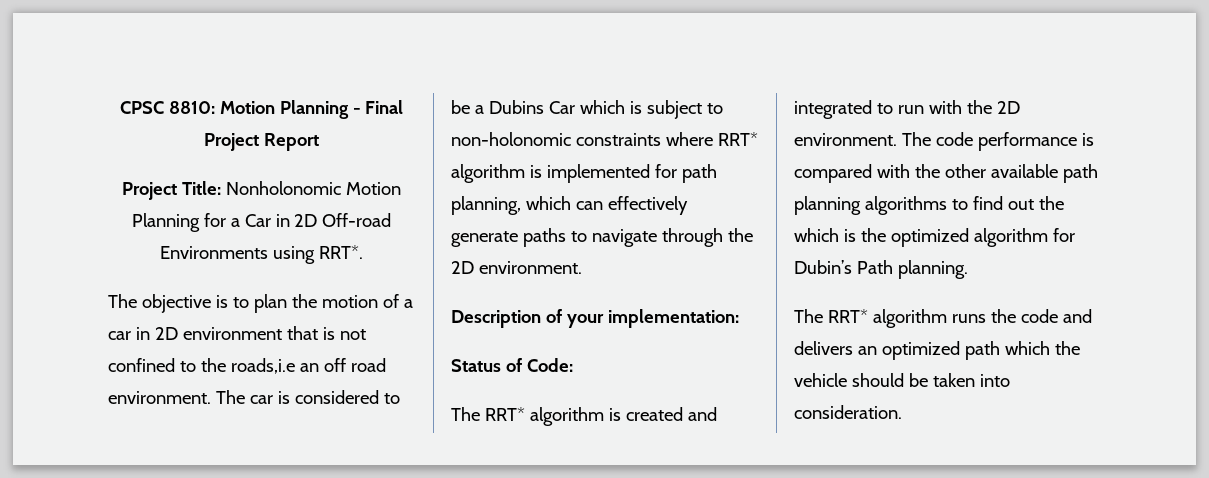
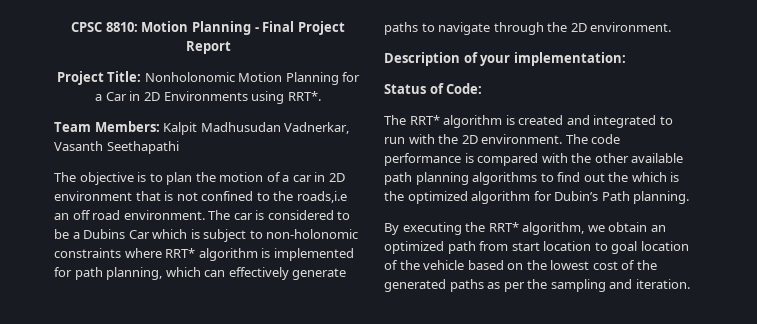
[322,213,392,227] Off-road -> (160, 96) none
(363, 252) none -> [54,121,350,135] [54,141,179,154] // Team Members: Kalpit Madhusudan Vadnerkar, Vasanth Seethapathi
[794,309,1092,328] [794,341,1080,360] [794,373,1010,387] [794,405,902,419] The RRT* algorithm runs the code and delivers an optimized path which the vehicle should be taken into consideration. -> [384,222,666,235] [384,241,689,254] [384,260,657,270] [384,279,690,292] By executing the RRT* algorithm, we obtain an optimized path from start location to goal location of the vehicle based on the lowest cost of the generated paths as per the sampling and iteration.

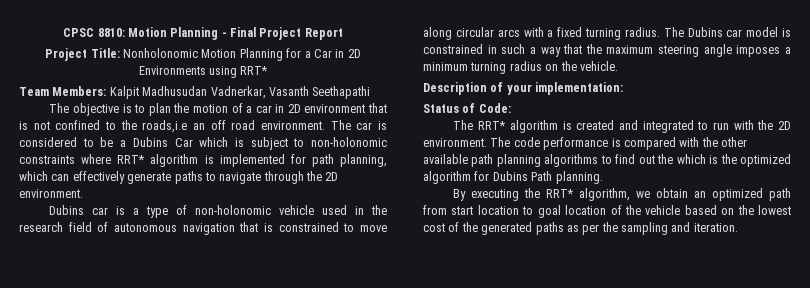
[287,91,321,101] RRT*. -> [240,66,269,75] RRT*
(672, 27) none -> [49,205,388,218] [19,222,387,235] [423,27,791,40] [423,44,791,57] [423,61,618,74] // Dubins car is a type of non-holonomic vehicle used in the research field of autonomous navigation that is constrained to move along circular arcs with a fixed turning radius. The Dubins car model is constrained in such a way that the maximum steering angle imposes a minimum turning radius on the vehicle.
[554,191,599,201] Dubin’s -> [492,171,528,181] Dubins

